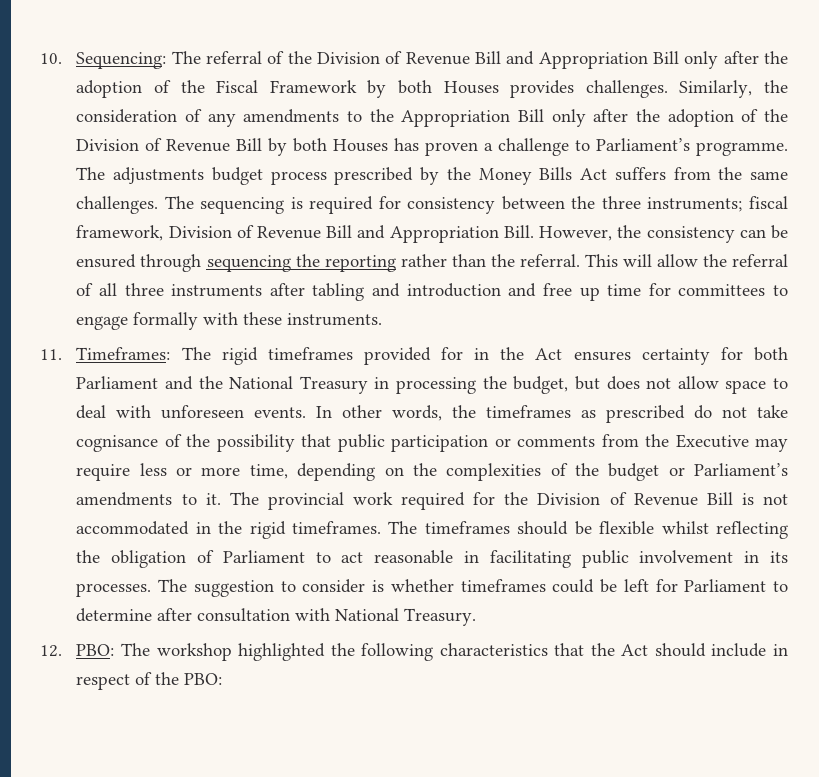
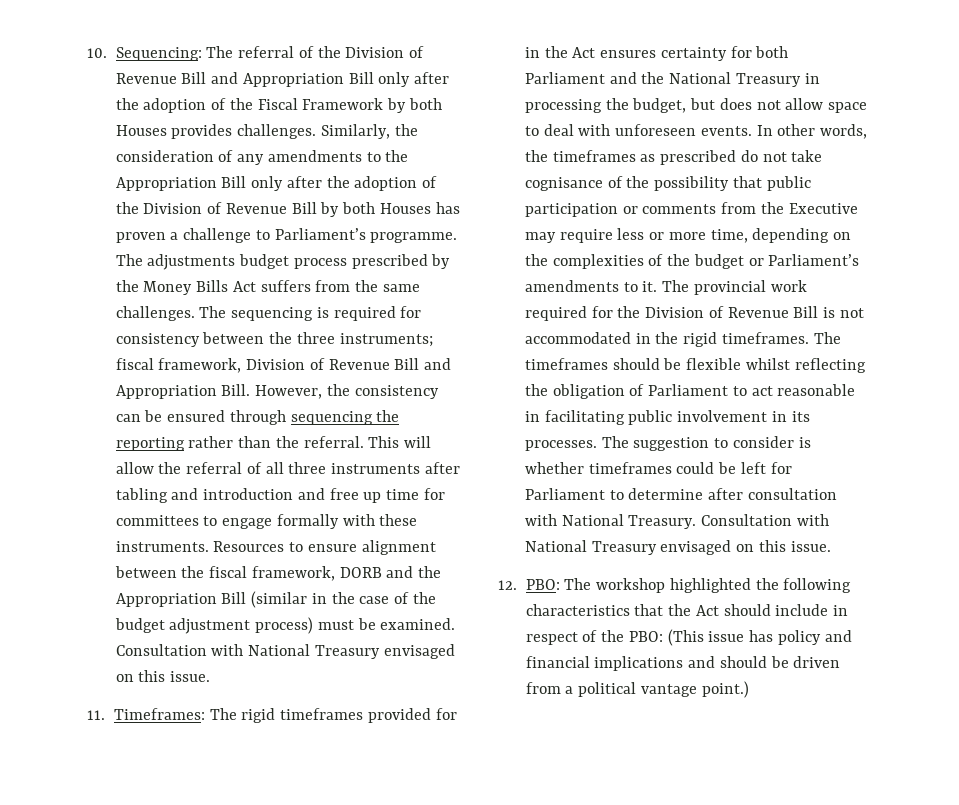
(383, 319) none -> [213,540,436,555] [114,566,442,581] [115,591,436,608] [114,617,456,634] [115,644,455,659] [115,670,211,682] Resources to ensure alignment between the fiscal framework, DORB and the Appropriation Bill (similar in the case of the budget adjustment process) must be examined. Consultation with National Treasury envisaged on this issue.
(477, 617) none -> [701,514,829,526] [524,540,831,555] Consultation with National Treasury envisaged on this issue.
(223, 679) none -> [667,629,852,646] [525,656,841,671] [525,681,749,698] (This issue has policy and financial implications and should be driven from a political vantage point.)

